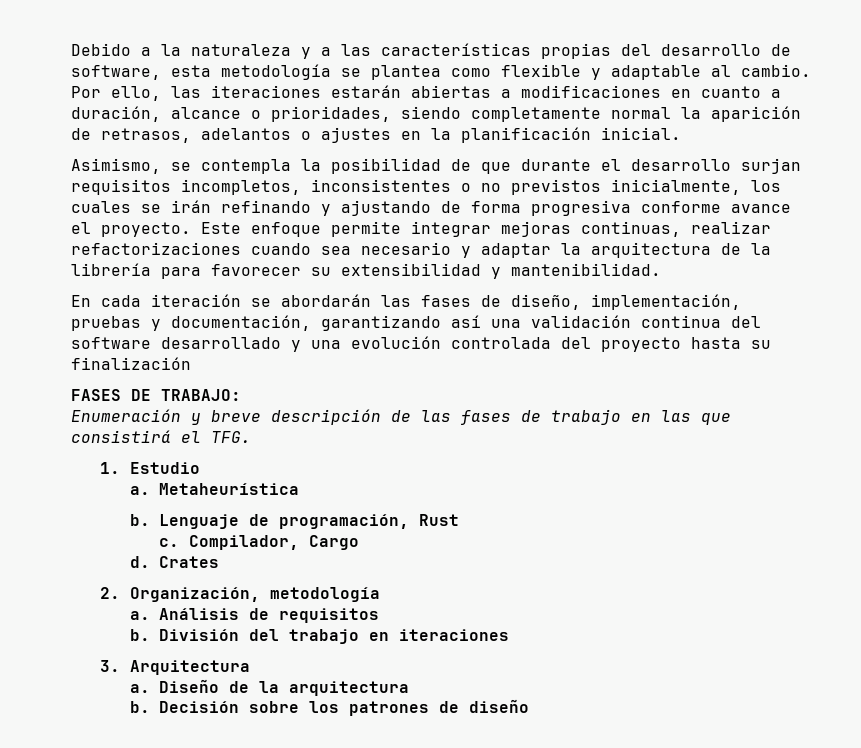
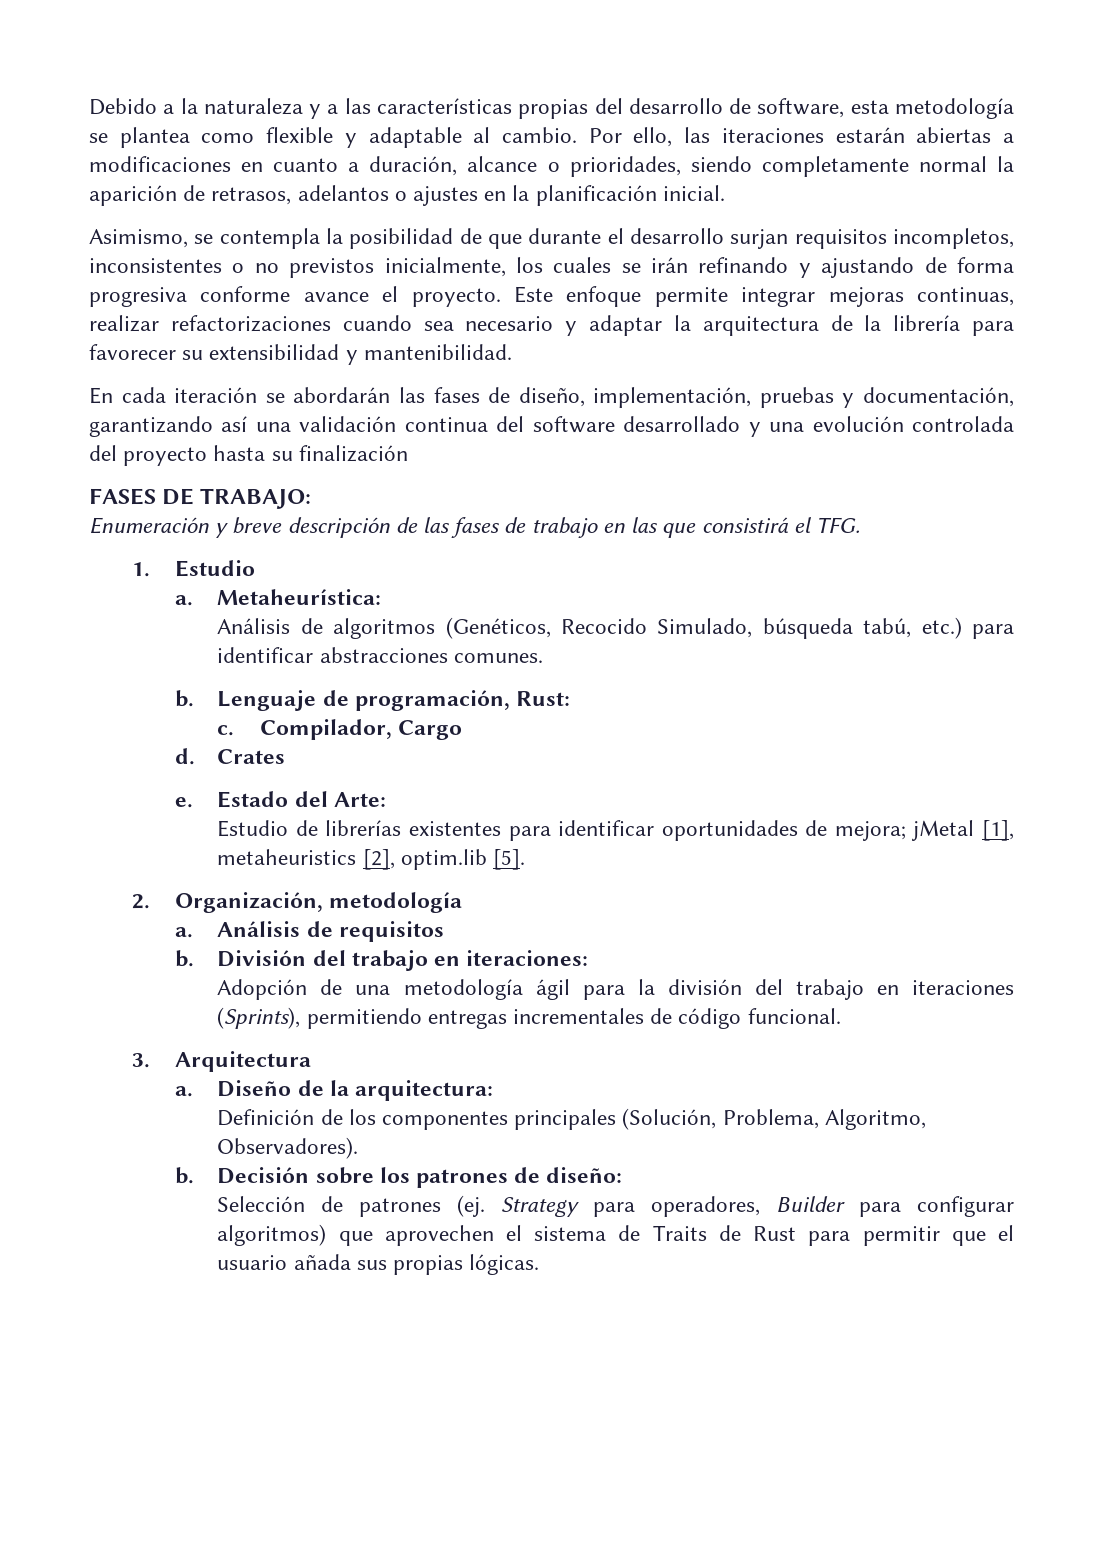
[159,483,300,495] Metaheurística -> [217,589,382,605] [217,617,1014,639] [217,647,543,663] Metaheurística: // Análisis de algoritmos (Genéticos, Recocido Simulado, búsqueda tabú, etc.) para identificar abstracciones comunes.
[419,514,460,526] Rust -> [515,691,570,706] Rust:
(220, 562) none -> [174,791,386,808] [217,820,1015,841] [217,849,525,870] // e. Estado del Arte: // Estudio de librerías existentes para identificar oportunidades de mejora; jMetal [1], metaheuristics [2], optim.lib [5].
[399,629,510,641] iteraciones -> [466,950,589,966] [217,979,1014,1000] [217,1007,841,1029] iteraciones: // Adopción de una metodología ágil para la división del trabajo en iteraciones (Sprints), permitiendo entregas incrementales de código funcional.
[289,681,410,696] arquitectura -> [354,1080,493,1101] [217,1108,926,1130] [217,1137,359,1159] arquitectura: // Definición de los componentes principales (Solución, Problema, Algoritmo, Observadores).
[469,699,530,713] diseño -> [546,1167,623,1183] [217,1195,1014,1217] [217,1224,1014,1246] [217,1254,540,1275] diseño: // Selección de patrones (ej. Strategy para operadores, Builder para configurar algoritmos) que aprovechen el sistema de Traits de Rust para permitir que el usuario añada sus propias lógicas.

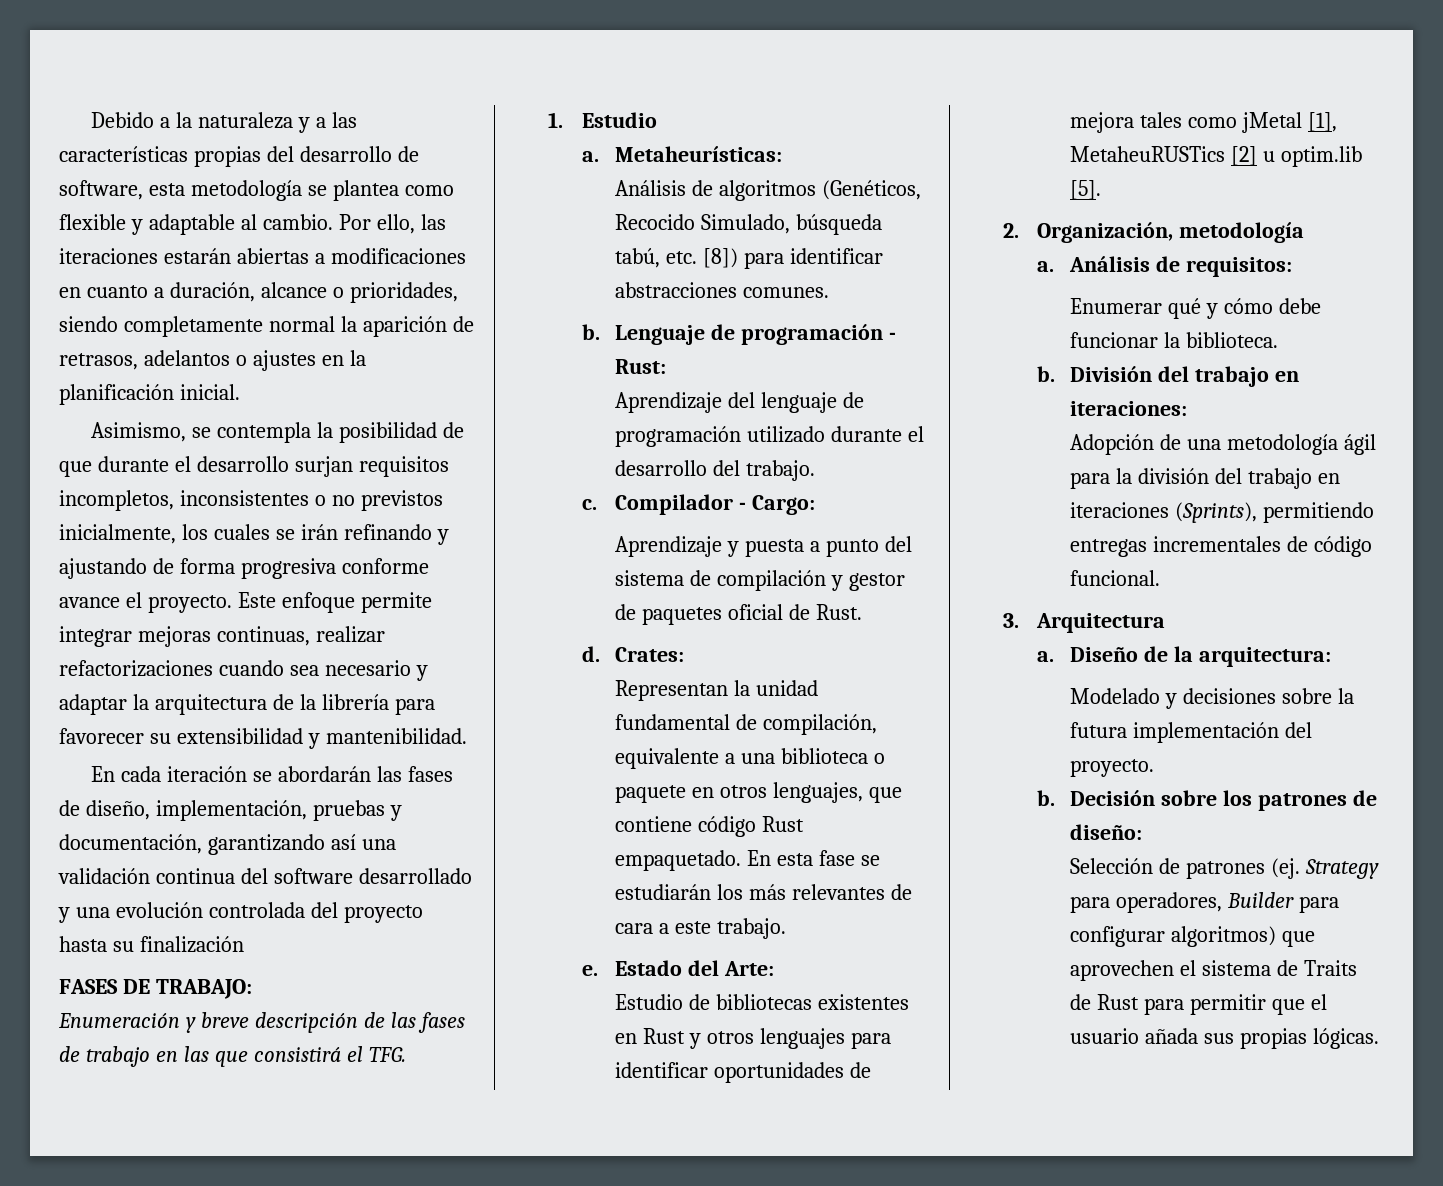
[217,589,382,605] Metaheurística: -> [615,146,783,162] Metaheurísticas:
[921,617,962,639] etc.) -> [666,248,739,268] etc. [8])
[354,690,510,711] programación, -> [741,324,897,345] programación -
[217,719,463,740] [174,748,286,765] c. Compilador, Cargo // d. Crates -> [615,392,865,413] [615,426,925,447] [615,460,816,481] [581,494,816,515] [615,536,913,557] [615,570,906,591] [615,604,863,625] [581,646,685,662] [615,680,819,701] [615,714,878,735] [615,748,886,769] [615,782,903,803] [615,816,805,837] [615,850,881,871] [615,884,913,900] [615,918,787,939] Aprendizaje del lenguaje de programación utilizado durante el desarrollo del trabajo. // c. Compilador - Cargo: // Aprendizaje y puesta a punto del sistema de compilación y gestor de paquetes oficial de Rust. // d. Crates: // Representan la unidad fundamental de compilación, equivalente a una biblioteca o paquete en otros lenguajes, que contiene código Rust empaquetado. En esta fase se estudiarán los más relevantes de cara a este trabajo.
[325,820,1015,841] [217,849,395,870] librerías existentes para identificar oportunidades de mejora; jMetal [1], metaheuristics [2], -> [716,994,910,1010] [615,1028,892,1049] [615,1062,872,1083] [1070,112,1338,133] [1070,146,1276,166] bibliotecas existentes en Rust y otros lenguajes para identificar oportunidades de mejora tales como jMetal [1], MetaheuRUSTics [2] u
[338,921,444,942] requisitos -> [1186,257,1293,277] [1070,298,1322,319] [1070,332,1279,348] requisitos: // Enumerar qué y cómo debe funcionar la biblioteca.
[217,1108,926,1130] [217,1137,359,1159] Definición de los componentes principales (Solución, Problema, Algoritmo, Observadores). -> [1070,688,1355,709] [1070,722,1313,743] [1070,759,1155,777] Modelado y decisiones sobre la futura implementación del proyecto.

